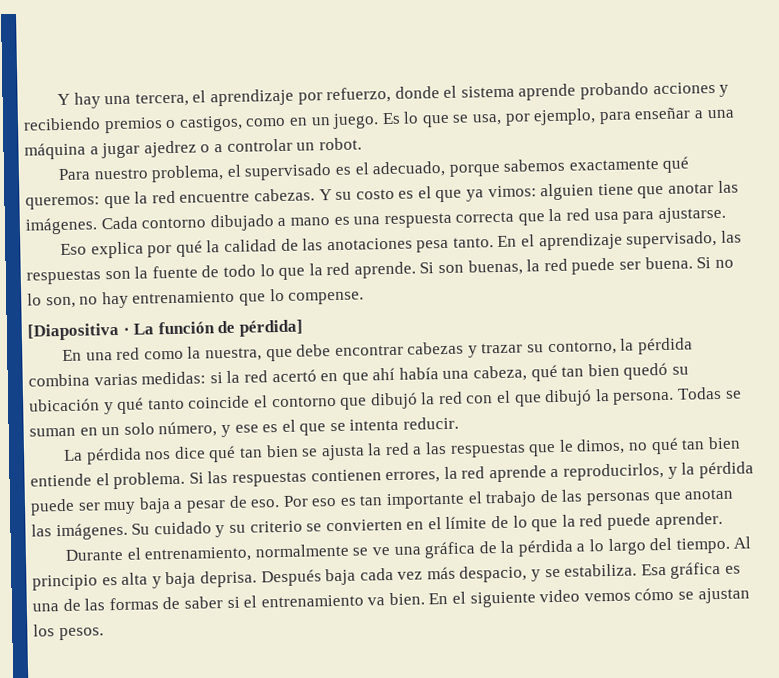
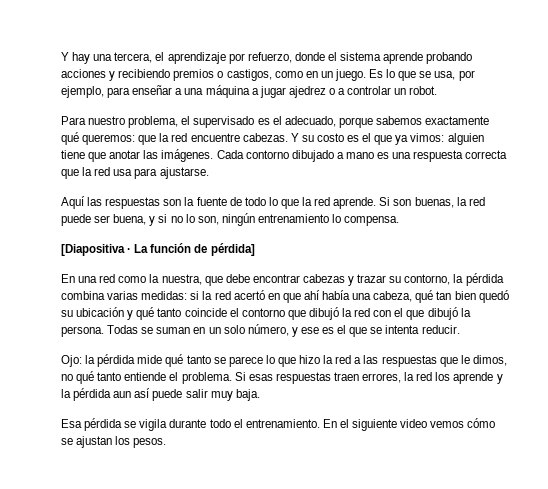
[59,230,718,259] Eso explica por qué la calidad de las anotaciones pesa tanto. En el aprendizaje supervisado, -> [61,196,85,209] Aquí
[644,256,734,270] [27,288,365,309] buena. Si no lo son, no hay entrenamiento que lo compense. -> [113,213,400,226] buena, y si no lo son, ningún entrenamiento lo compensa.
[62,444,365,465] La pérdida nos dice qué tan bien se ajusta -> [61,354,321,367] Ojo: la pérdida mide qué tanto se parece lo que hizo
[681,436,741,450] tan bien -> [97,372,122,381] tanto
[207,461,754,487] [30,488,734,516] [31,511,723,541] [64,536,752,563] [32,561,742,591] [32,592,425,612] las respuestas contienen errores, la red aprende a reproducirlos, y la pérdida puede ser muy baja a pesar de eso. Por eso es tan importante el trabajo de las personas que anotan las imágenes. Su cuidado y su criterio se convierten en el límite de lo que la red puede aprender. // Durante el entrenamiento, normalmente se ve una gráfica de la pérdida a lo largo del tiempo. Al principio es alta y baja deprisa. Después baja cada vez más despacio, y se estabiliza. Esa gráfica es una de las formas de saber si el entrenamiento va bien. -> [248,372,503,384] [61,388,260,401] [61,418,320,431] esas respuestas traen errores, la red los aprende y la pérdida aun así puede salir muy baja. // Esa pérdida se vigila durante todo el entrenamiento.

